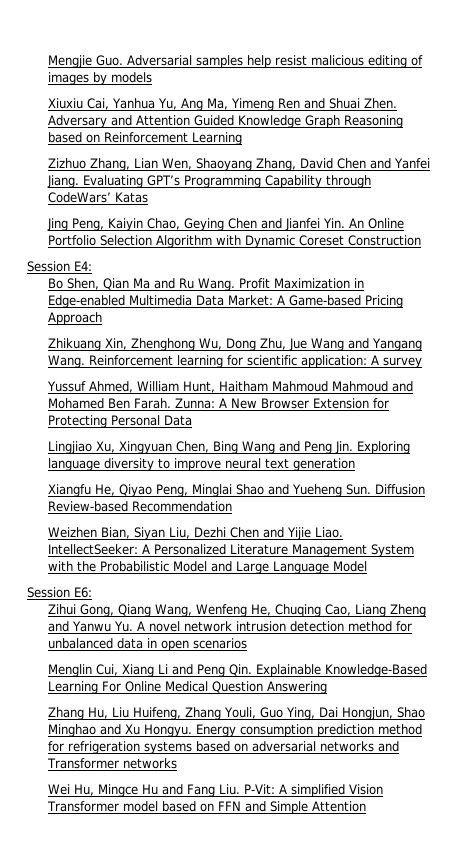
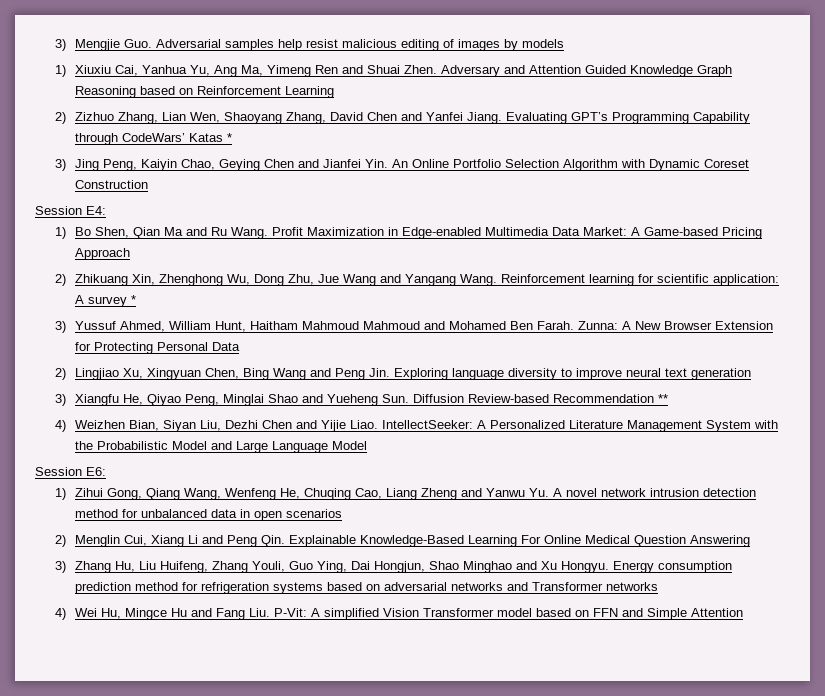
(48, 61) none -> [54,39,66,51] 3)
(153, 77) none -> [54,65,66,77] 1)
(243, 138) none -> [54,112,66,124] 2)
(149, 197) // -> [226,133,232,142] [54,159,66,171] * // 3)
(92, 266) none -> [54,227,66,239] 1)
(103, 318) none -> [54,274,66,286] 2)
(423, 362) // -> [130,295,136,304] [54,321,66,333] * // 3)
(193, 420) none -> [54,368,66,380] 2)
(356, 464) none -> [54,394,66,406] 3)
(233, 506) // -> [657,394,668,403] [54,420,66,432] ** // 4)
(92, 592) none -> [54,488,66,500] 1)
(248, 643) none -> [54,535,66,547] 2)
(328, 687) none -> [54,561,66,573] 3)
(178, 763) none -> [54,608,66,620] 4)

